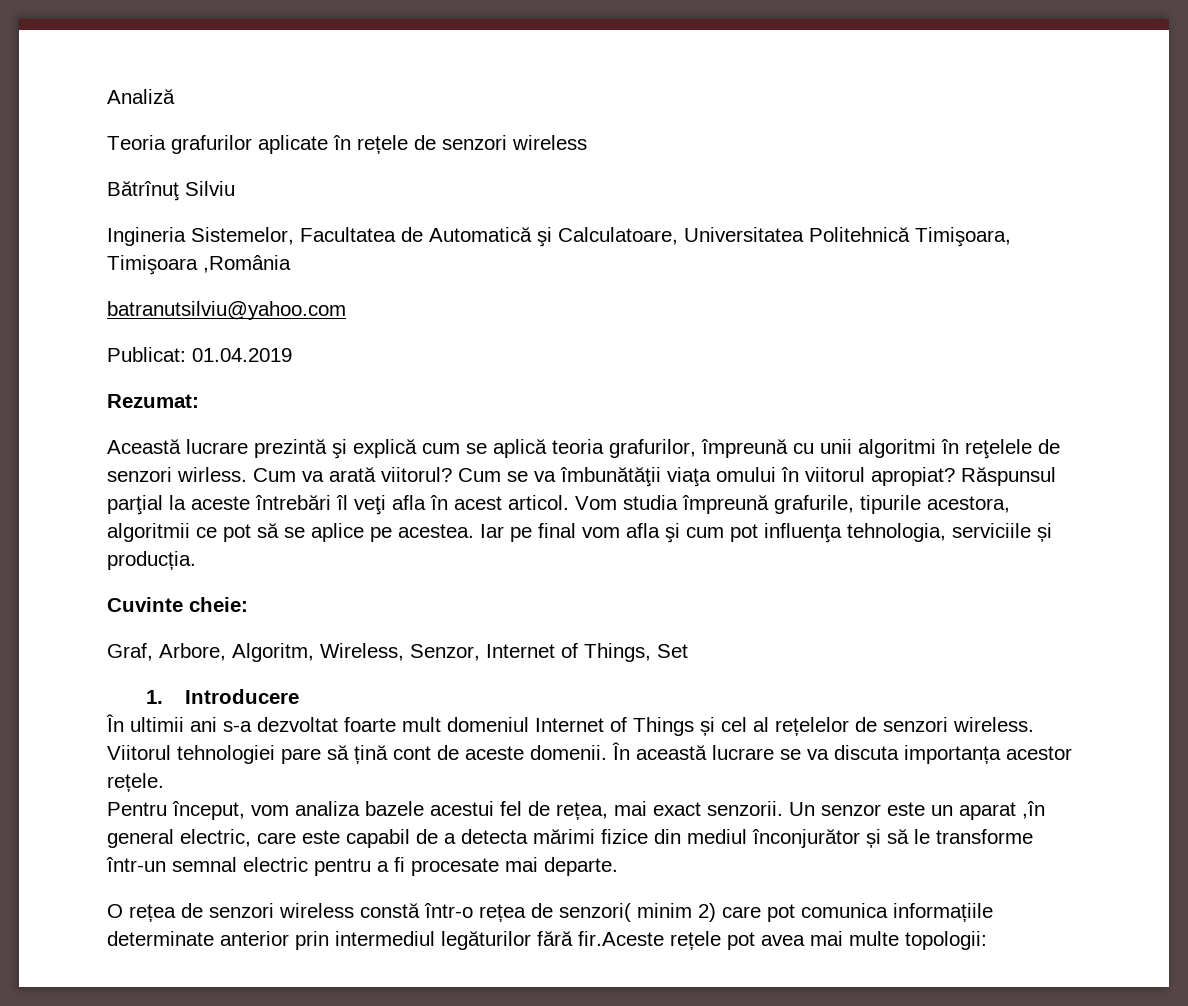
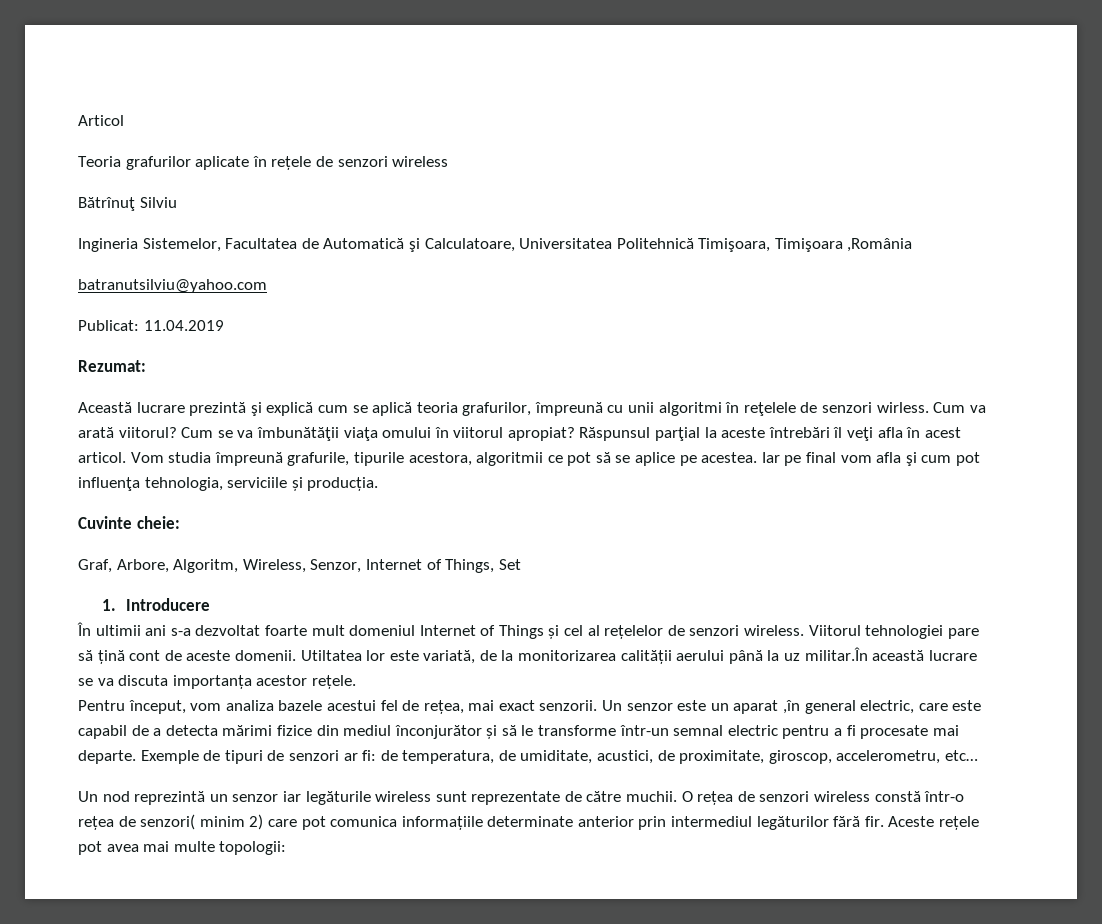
[107,89,175,104] Analiză -> [78,115,124,126] Articol
[192,348,292,362] 01.04.2019 -> [143,320,224,331] 11.04.2019
[612,742,630,760] În -> [300,647,868,664] Utiltatea lor este variată, de la monitorizarea calității aerului până la uz militar.În
(618, 866) // -> [140,750,979,764] [78,791,678,805] Exemple de tipuri de senzori ar fi: de temperatura, de umiditate, acustici, de proximitate, giroscop, accelerometru, etc… // Un nod reprezintă un senzor iar legăturile wireless sunt reprezentate de către muchii.
[578,931,664,946] fir.Aceste -> [864,816,935,827] fir. Aceste

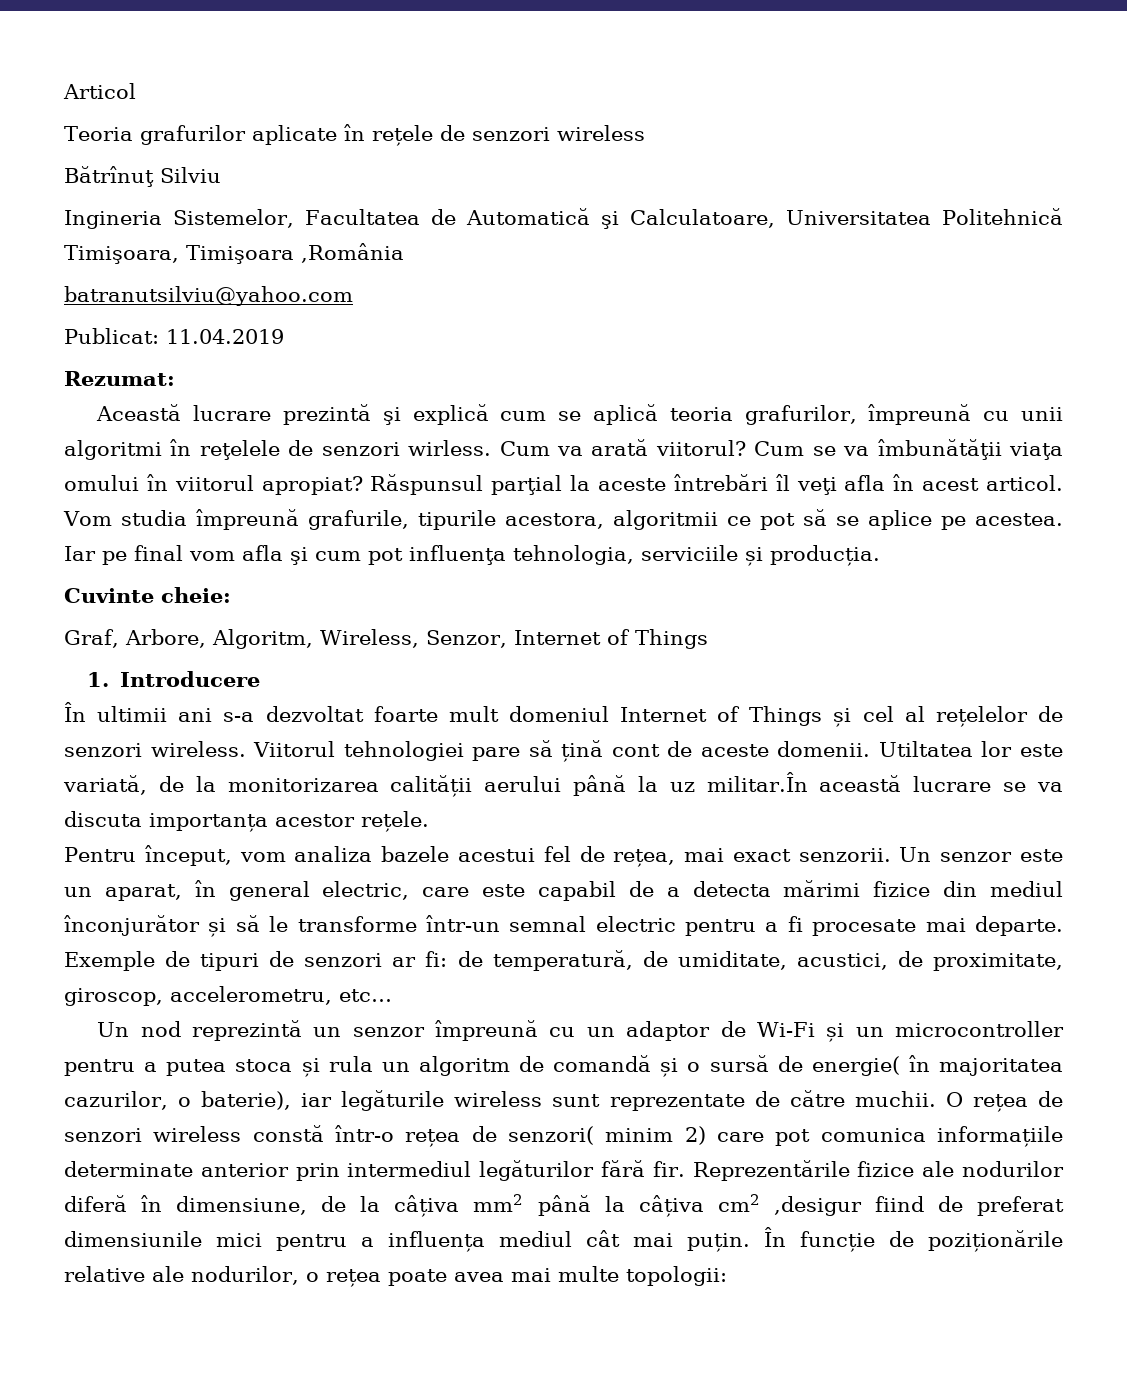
[445,559,521,573] Things, Set -> [634,629,708,649] Things
[733,700,801,714] aparat ,în -> [104,880,216,901] aparat, în
[402,750,495,764] temperatura, -> [492,950,633,971] temperatură,
(279, 798) none -> [435,1020,1064,1042] [64,1055,1063,1077] [64,1091,292,1110] împreună cu un adaptor de Wi-Fi și un microcontroller pentru a putea stoca și rula un algoritm de comandă și o sursă de energie( în majoritatea cazurilor, o baterie),
[888,816,980,830] [78,841,102,855] Aceste rețele pot -> [692,1160,1065,1181] [64,1194,1064,1217] [64,1227,1063,1252] [64,1266,447,1287] Reprezentările fizice ale nodurilor diferă în dimensiune, de la câțiva mm2 până la câțiva cm2 ,desigur fiind de preferat dimensiunile mici pentru a influența mediul cât mai puțin. În funcție de poziționările relative ale nodurilor, o rețea poate

